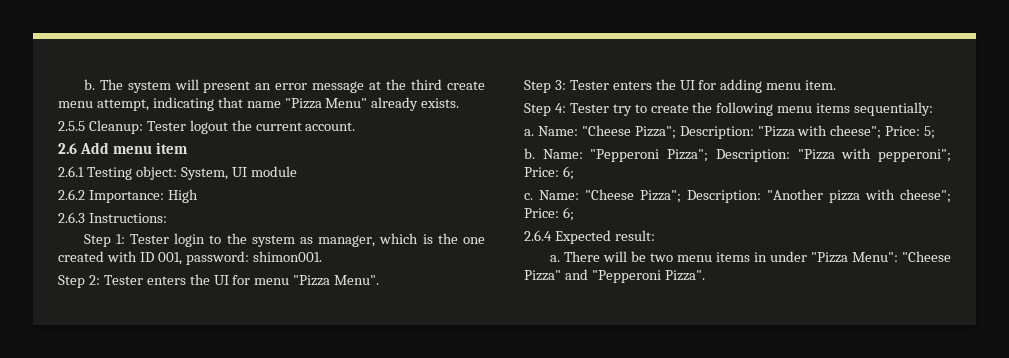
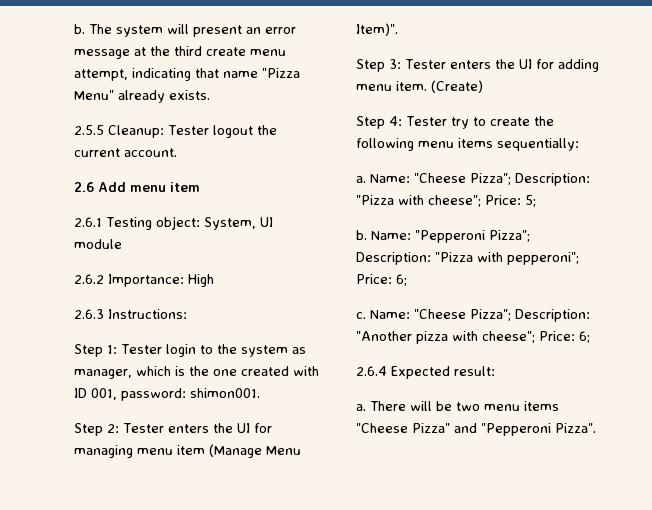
[254,275,380,286] menu "Pizza Menu". -> [74,444,301,458] [356,23,398,36] managing menu item (Manage Menu Item)".
(837, 85) none -> [431,80,483,93] (Create)
[753,251,898,263] in under "Pizza Menu": -> (559, 406) none

